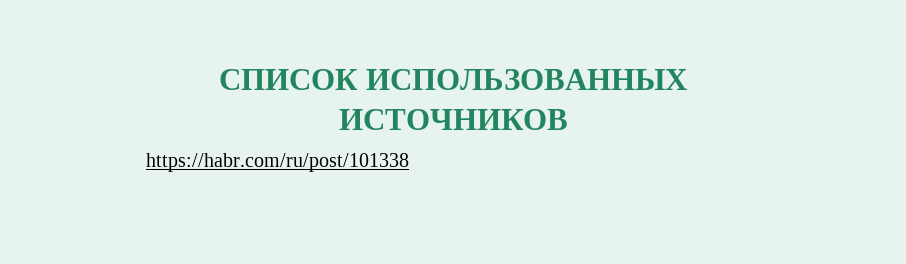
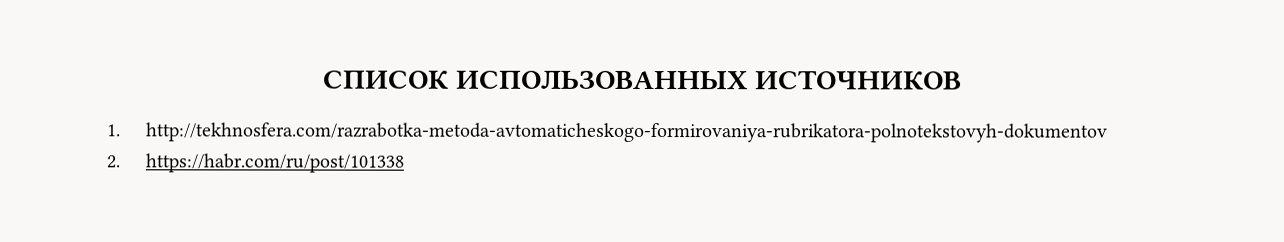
(568, 119) none -> [105,122,1107,143] [105,155,120,169] 1. http://tekhnosfera.com/razrabotka-metoda-avtomaticheskogo-formirovaniya-rubrikatora-polnotekstovyh-dokumentov // 2.

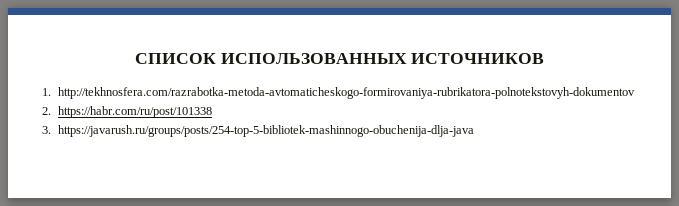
(404, 163) none -> [42,125,474,137] // 3. https://javarush.ru/groups/posts/254-top-5-bibliotek-mashinnogo-obuchenija-dlja-java

